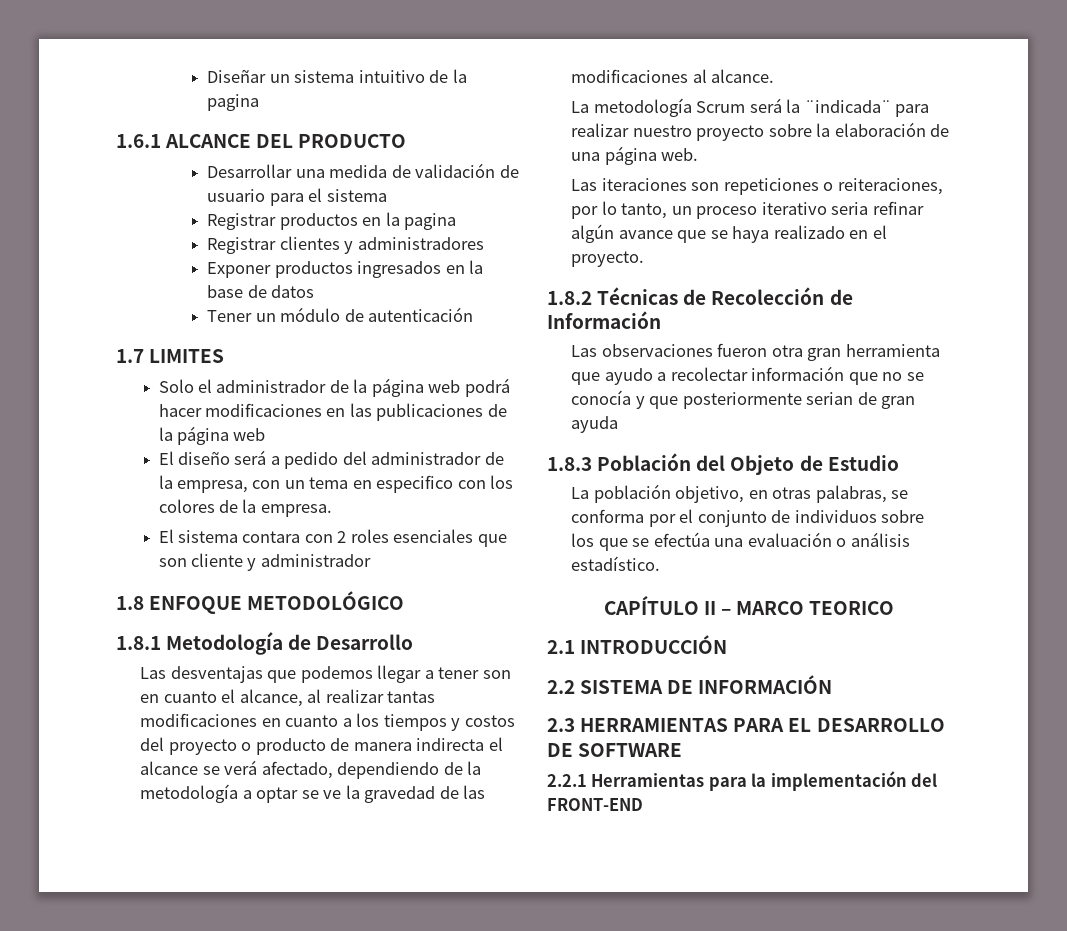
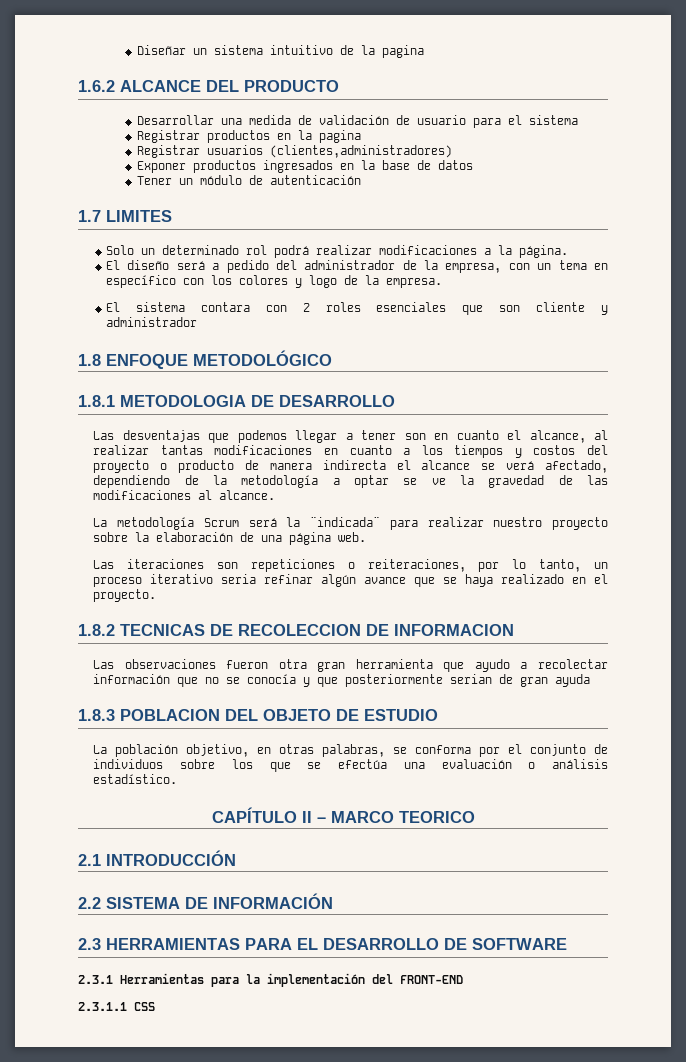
[116,134,161,148] 1.6.1 -> [78,80,115,92] 1.6.2
[279,236,484,254] clientes y administradores -> [206,145,452,158] usuarios (clientes,administradores)
[197,378,510,397] [158,403,507,421] [158,426,266,445] el administrador de la página web podrá hacer modificaciones en las publicaciones de la página web -> [140,245,568,258] un determinado rol podrá realizar modificaciones a la página.
[376,475,454,493] especifico -> [105,275,176,288] específico
(215, 506) none -> [294,275,337,288] y logo
[166,632,414,655] Metodología de Desarrollo -> [120,395,395,407] METODOLOGIA DE DESARROLLO
[597,287,853,305] [547,311,661,329] Técnicas de Recolección de Información -> [120,624,514,636] TECNICAS DE RECOLECCION DE INFORMACION
[597,453,899,475] Población del Objeto de Estudio -> [120,709,438,721] POBLACION DEL OBJETO DE ESTUDIO
[547,774,587,787] 2.2.1 -> [78,975,113,984] 2.3.1
(643, 804) none -> [78,1002,155,1011] // 2.3.1.1 CSS

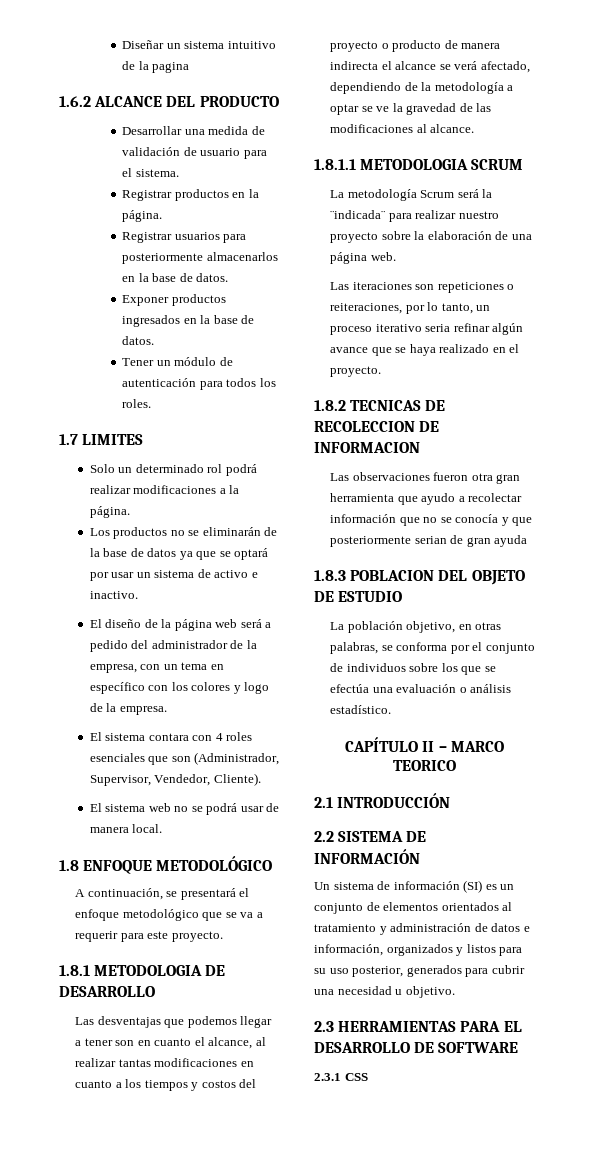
[528,115,578,125] sistema -> [135,169,179,177] sistema.
[318,130,361,143] pagina -> [122,210,163,222] página.
[269,145,452,158] (clientes,administradores) -> [223,234,247,243] [122,252,278,264] [122,273,229,282] para posteriormente almacenarlos en la base de datos.
[437,160,473,170] datos -> [122,336,155,345] datos.
(361, 180) none -> [199,378,276,390] [122,399,152,408] para todos los roles.
[105,260,170,270] El diseño -> [89,527,278,539] [89,548,269,560] [89,569,258,581] [89,591,138,599] [89,619,238,631] Los productos no se eliminarán de la base de datos ya que se optará por usar un sistema de activo e inactivo. // El diseño de la página web
[302,303,310,312] 2 -> [215,733,223,741] 4
[536,302,608,315] [105,317,197,327] [78,350,332,369] cliente y administrador // 1.8 ENFOQUE METODOLÓGICO -> [194,752,280,765] [89,773,261,786] [89,803,280,815] [89,824,163,833] [59,856,273,874] [75,888,250,900] [75,909,263,921] [75,931,223,942] (Administrador, Supervisor, Vendedor, Cliente). // El sistema web no se podrá usar de manera local. // 1.8 ENFOQUE METODOLÓGICO // A continuación, se presentará el enfoque metodológico que se va a requerir para este proyecto.
(276, 495) none -> [314,159,524,170] // 1.8.1.1 METODOLOGIA SCRUM
(333, 901) none -> [314,880,515,893] [314,902,513,914] [314,923,530,935] [314,944,523,956] [314,965,525,977] [314,986,455,998] // Un sistema de información (SI) es un conjunto de elementos orientados al tratamiento y administración de datos e información, organizados y listos para su uso posterior, generados para cubrir una necesidad u objetivo.
[120,973,463,987] [78,1002,127,1011] Herramientas para la implementación del FRONT-END // 2.3.1.1 -> (341, 1077) none

